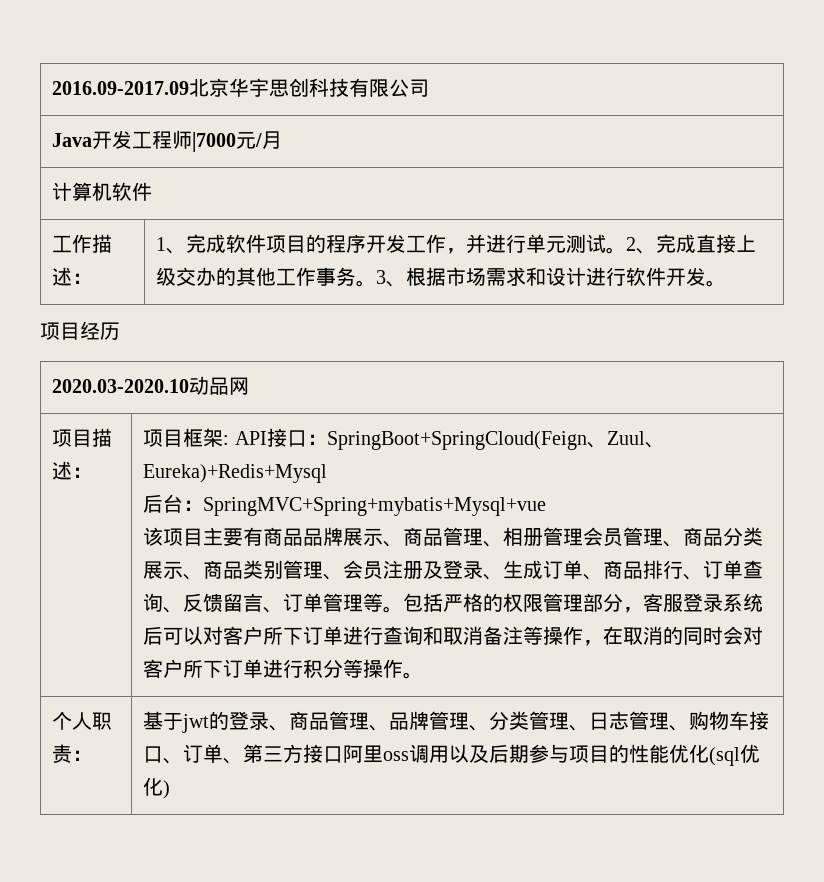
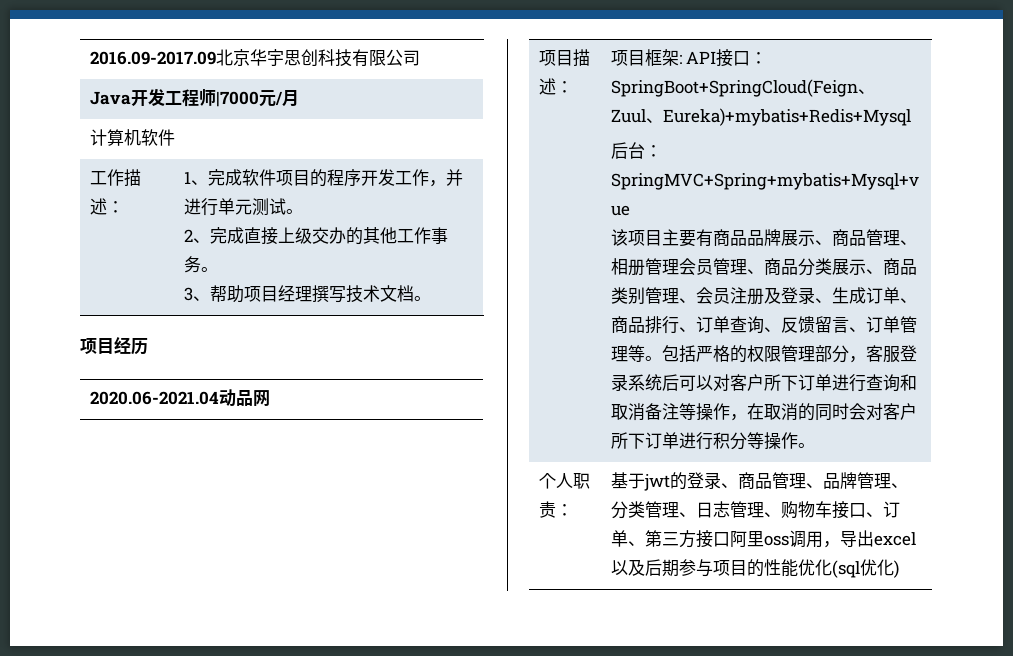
(627, 250) none -> (303, 211) //
[376,267,707,287] 3、根据市场需求和设计进行软件开发 -> [183,285,414,303] // 3、帮助项目经理撰写技术文档
[52,379,190,393] 2020.03-2020.10 -> [89,391,219,405] 2020.06-2021.04
[143,464,328,483] Eureka)+Redis+Mysql -> [662,108,911,126] Eureka)+mybatis+Redis+Mysql
(450, 754) none -> [822,530,916,548] ，导出excel

